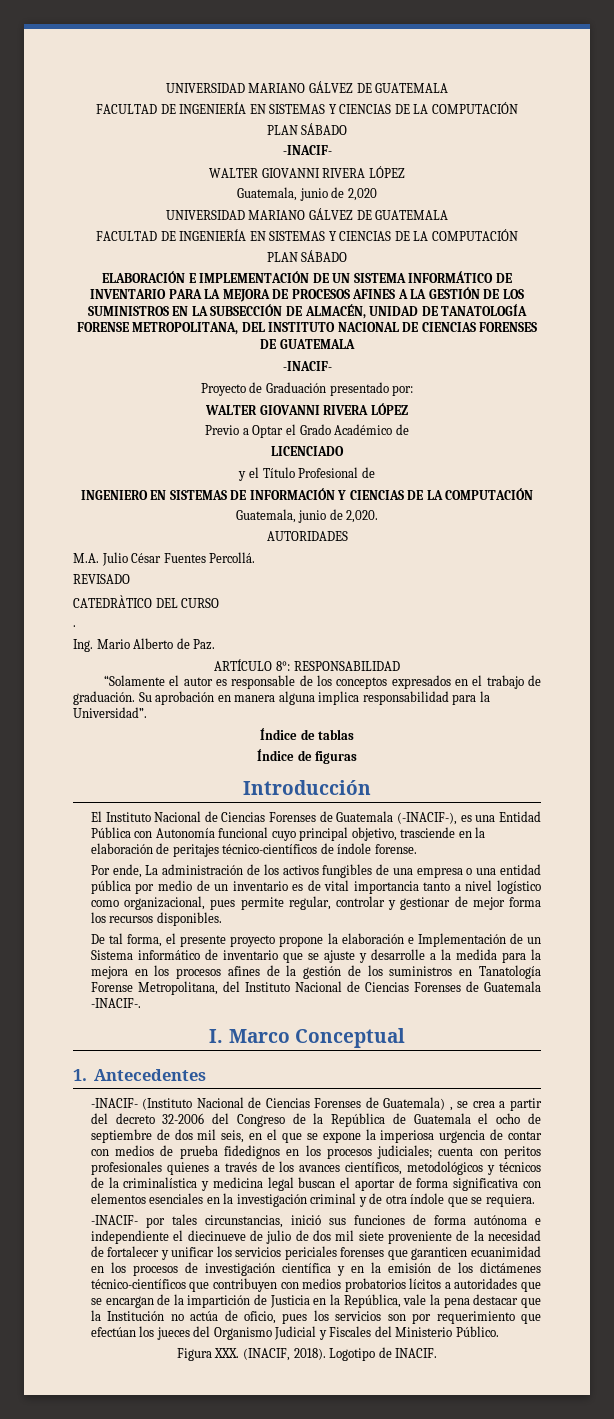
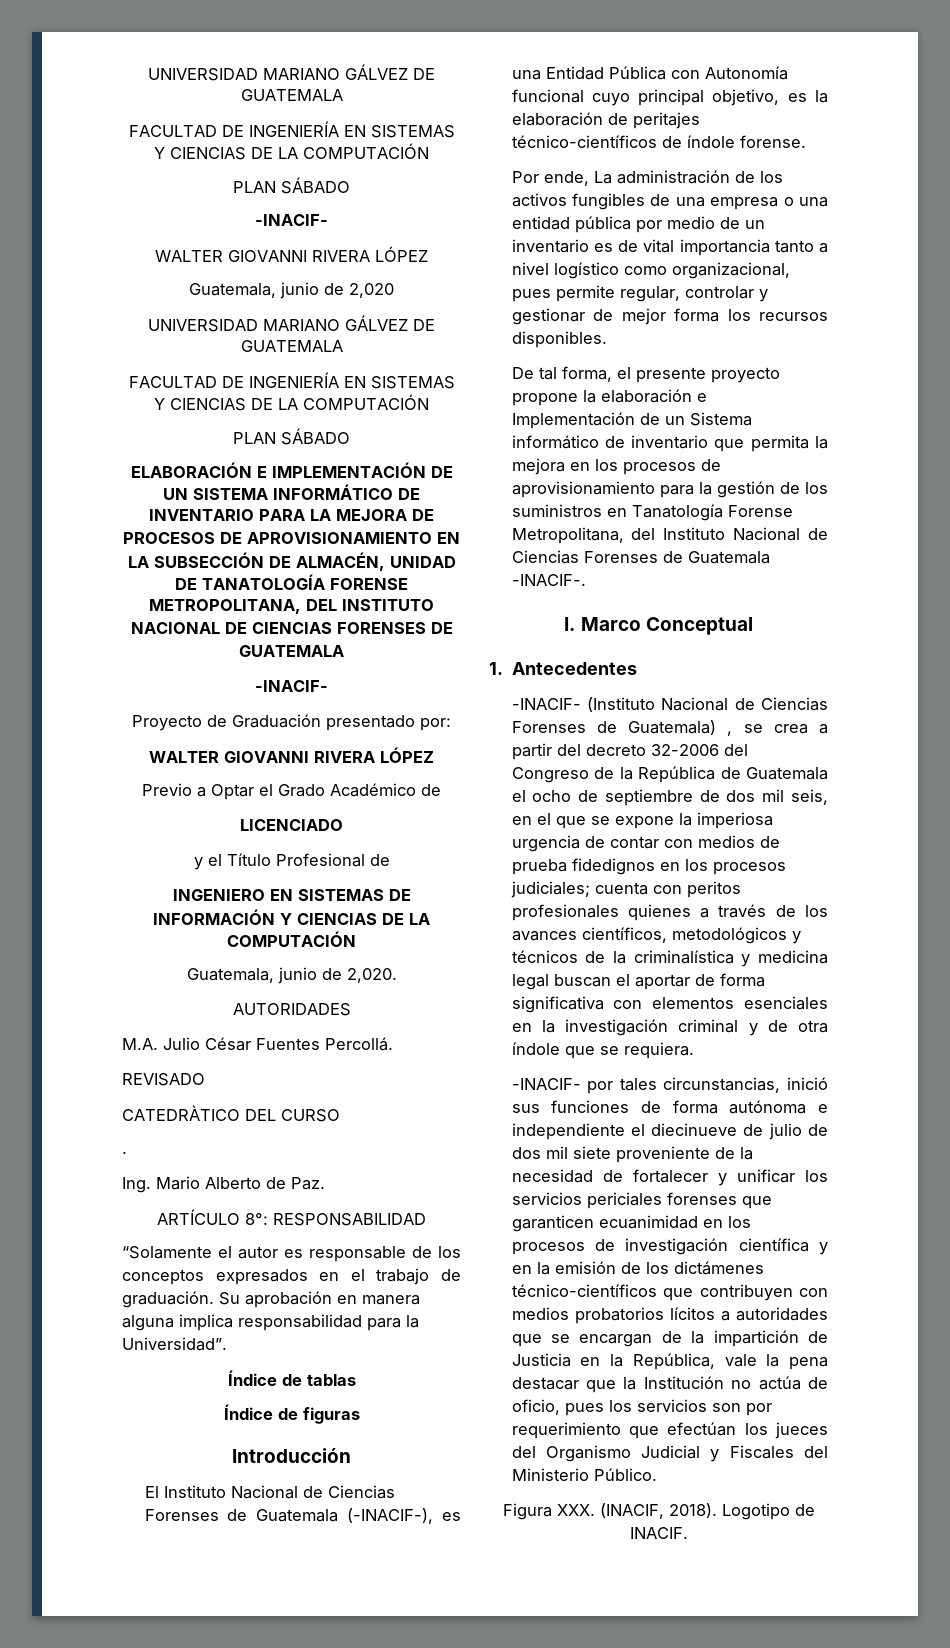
[352,287,524,299] [87,306,169,316] AFINES A LA GESTIÓN DE LOS SUMINISTROS -> [220,532,432,544] DE APROVISIONAMIENTO
[400,827,472,838] trasciende en -> [787,93,807,102] es
[307,949,526,963] se ajuste y desarrolle a la medida para -> [750,435,809,452] permita
[227,965,280,976] afines de -> [700,459,721,471] [511,481,694,498] de aprovisionamiento para

